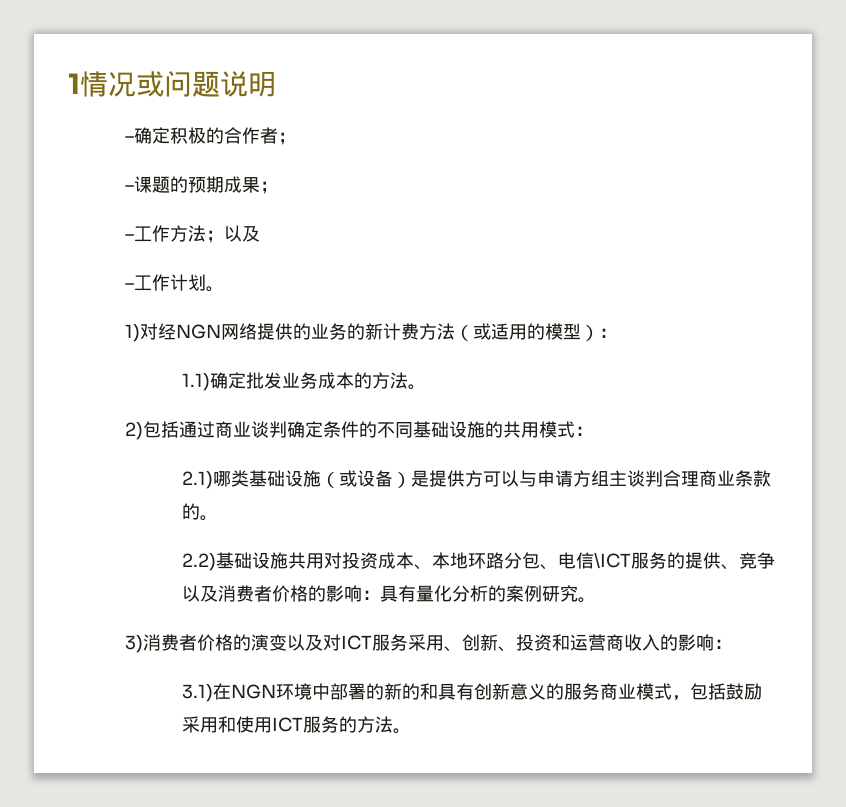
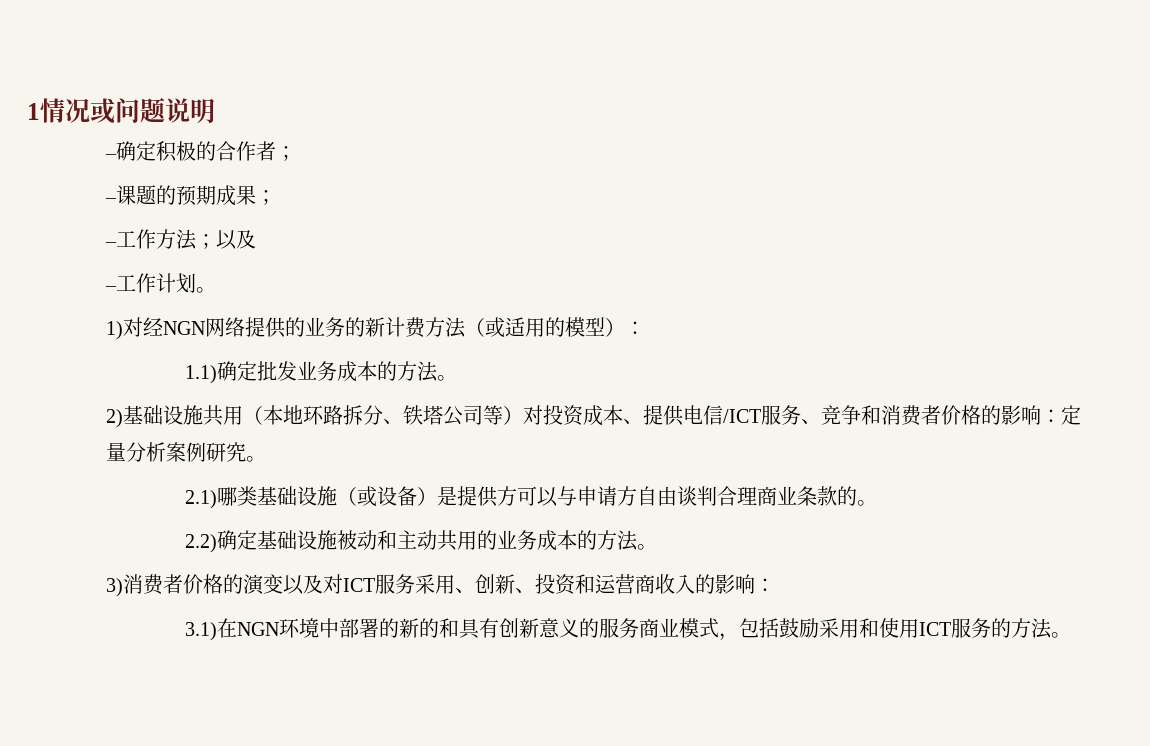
[143,421,594,438] 包括通过商业谈判确定条件的不同基础设施的共用模式： -> [122,405,1081,426] [105,442,266,462] 基础设施共用（本地环路拆分、铁塔公司等）对投资成本、提供电信/ICT服务、竞争和消费者价格的影响：定量分析案例研究。
[591,470,628,486] 组主 -> [636,486,677,506] 自由
[216,552,776,570] [182,585,579,602] 基础设施共用对投资成本、本地环路分包、电信\ICT服务的提供、竞争以及消费者价格的影响：具有量化分析的案例研究 -> [216,530,638,551] 确定基础设施被动和主动共用的业务成本的方法

